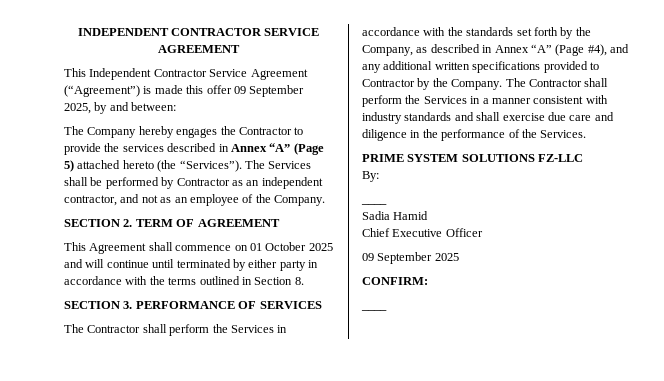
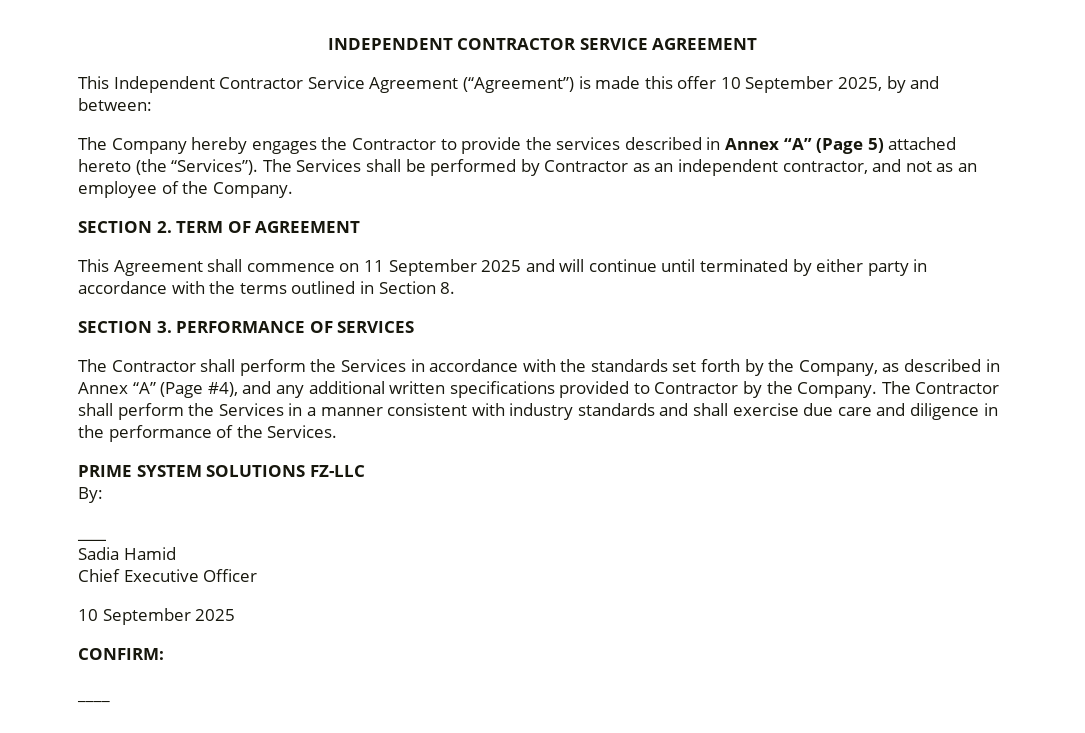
[233,86,246,94] 09 -> [720,77,741,89] 10
[249,242,307,251] 01 October -> [363,259,477,276] 11 September
[362,253,374,261] 09 -> [78,609,98,621] 10

